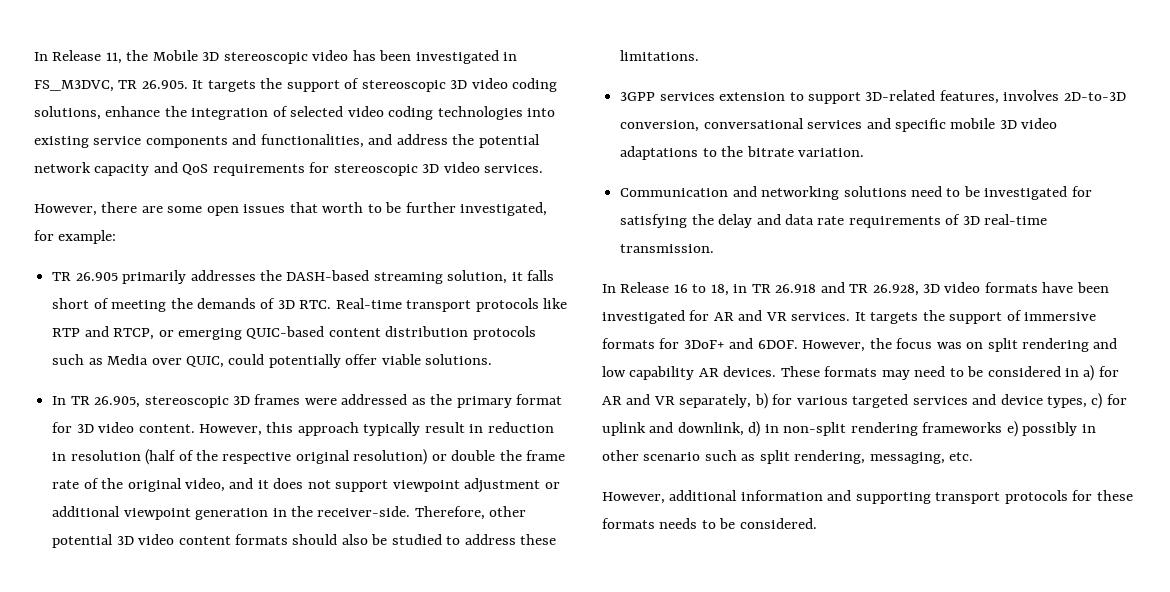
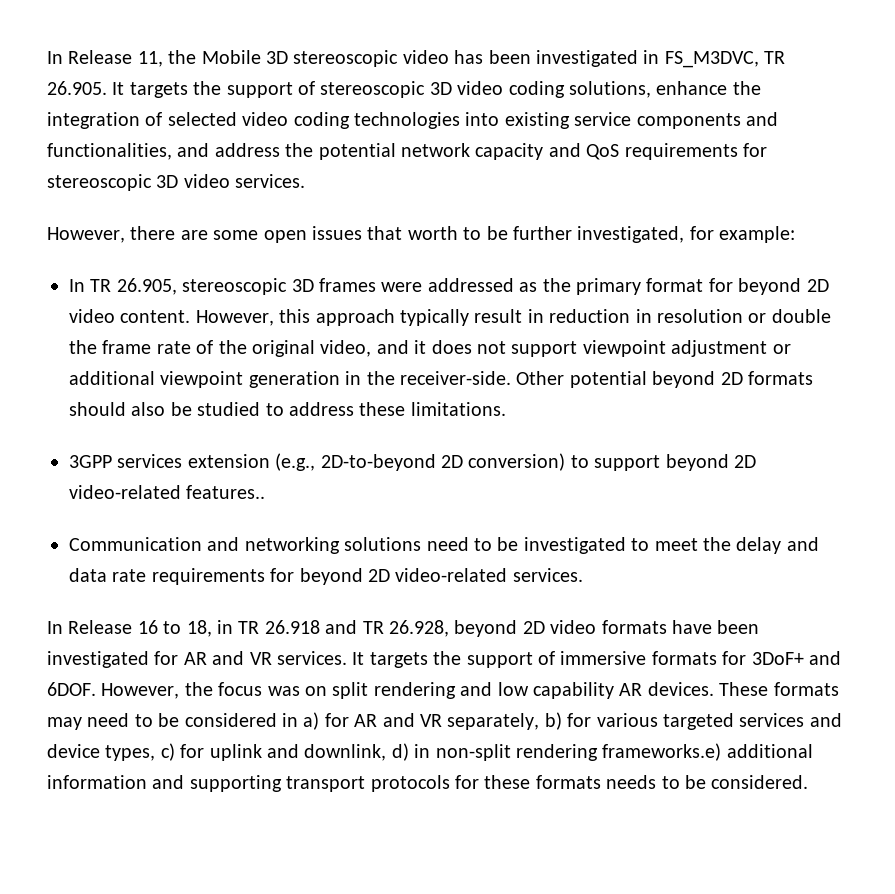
[52,270,555,284] [52,298,568,312] [52,326,536,340] [52,354,493,368] // TR 26.905 primarily addresses the DASH-based streaming solution, it falls short of meeting the demands of 3D RTC. Real-time transport protocols like RTP and RTCP, or emerging QUIC-based content distribution protocols such as Media over QUIC, could potentially offer viable solutions. -> (796, 234) none
[76,424,94,433] 3D -> [738,278,829,295] beyond 2D
[145,449,428,465] (half of the respective original resolution) -> (743, 316) none
[414,506,527,520] [52,534,231,548] Therefore, other potential 3D video content -> [516,371,743,388] Other potential beyond 2D
[789,90,1126,104] [620,118,1058,132] [620,146,864,160] to support 3D-related features, involves 2D-to-3D conversion, conversational services and specific mobile 3D video adaptations to the bitrate variation. -> [275,453,756,471] [69,485,266,499] (e.g., 2D-to-beyond 2D conversion) to support beyond 2D video-related features..
[1071,186,1092,197] [620,214,688,228] for satisfying -> [631,538,698,551] to meet
[945,214,1048,225] [620,244,715,253] of 3D real-time transmission. -> [270,568,583,585] for beyond 2D video-related services.
[923,284,941,293] 3D -> [454,620,545,637] beyond 2D
[922,421,1096,437] [602,450,974,464] [602,492,665,504] frameworks e) possibly in other scenario such as split rendering, messaging, etc. // However, -> [602,743,722,761] frameworks.e)

